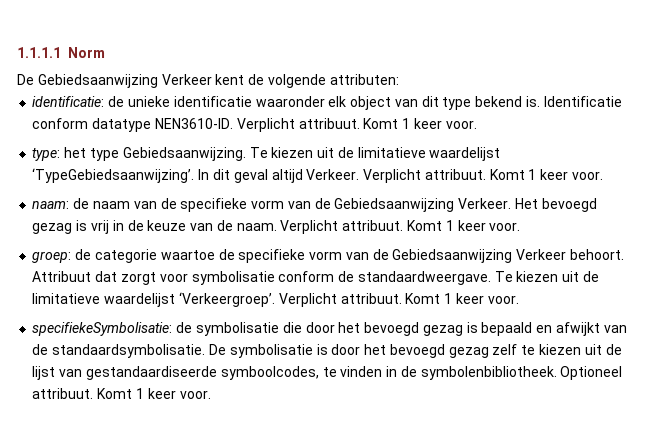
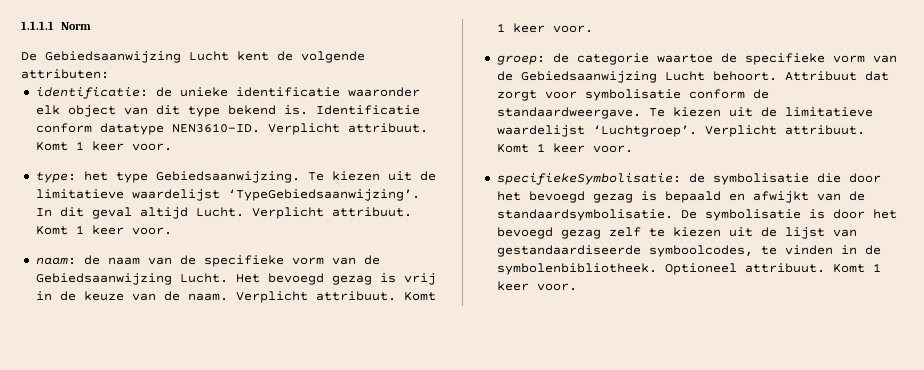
[161,74,212,85] Verkeer -> [189,51,229,61] Lucht
[306,169,360,180] Verkeer. -> [195,207,244,217] Lucht.
[458,198,512,209] Verkeer. -> [179,273,228,283] Lucht.
[516,249,567,260] Verkeer -> [664,71,705,81] Lucht
[178,292,275,307] ‘Verkeergroep’. -> [592,125,697,137] ‘Luchtgroep’.

